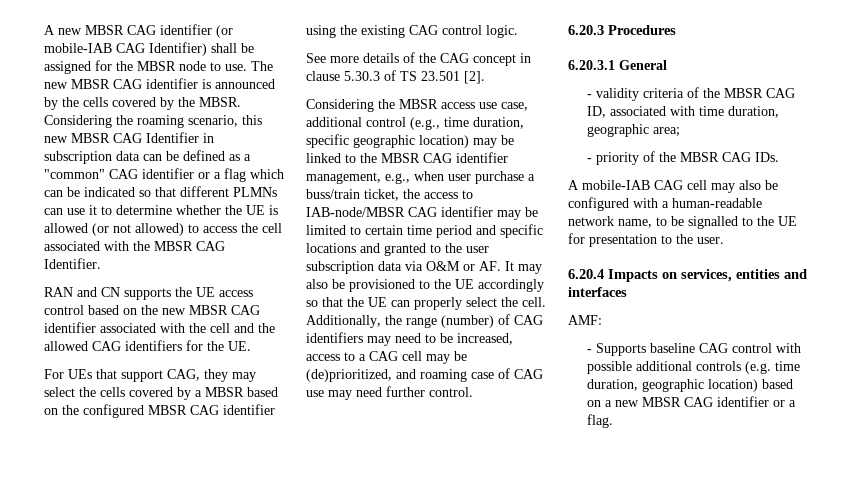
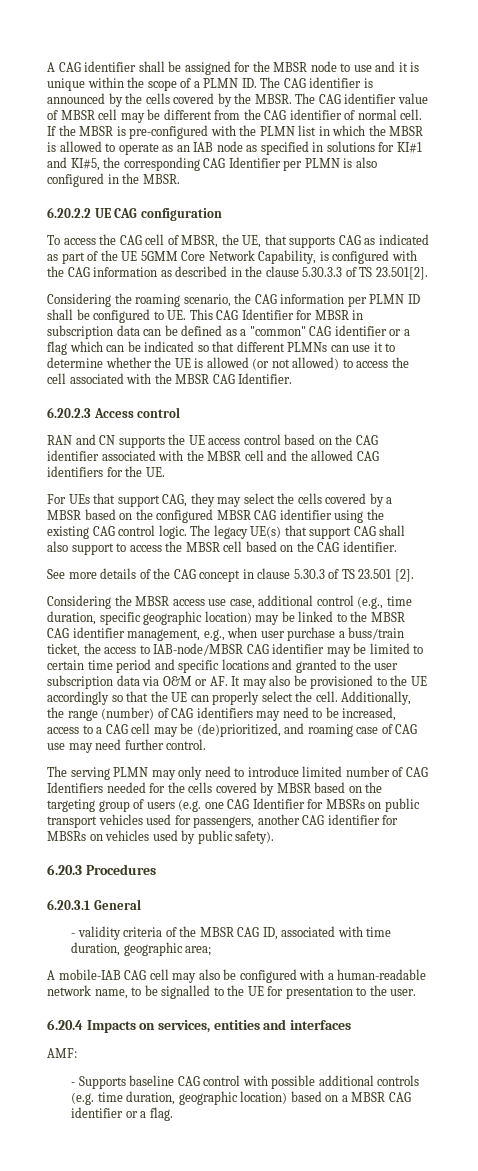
[44,24,233,38] [44,42,207,56] A new MBSR CAG identifier (or mobile-IAB CAG Identifier) -> [47,61,137,72] A CAG identifier
[225,61,273,71] [44,79,110,89] use. The new MBSR -> [353,61,420,72] [47,77,281,91] use and it is unique within the scope of a PLMN ID. The
[44,115,262,128] [44,132,199,143] Considering the roaming scenario, this new MBSR CAG Identifier -> [295,93,428,104] [47,109,423,123] [47,125,424,139] [47,141,422,155] [47,157,377,171] [47,173,180,187] [47,207,222,221] [47,234,429,248] [47,250,417,264] [47,266,428,280] [47,293,420,307] [47,309,349,323] The CAG identifier value of MBSR cell may be different from the CAG identifier of normal cell. If the MBSR is pre-configured with the PLMN list in which the MBSR is allowed to operate as an IAB node as specified in solutions for KI#1 and KI#5, the corresponding CAG Identifier per PLMN is also configured in the MBSR. // 6.20.2.2 UE CAG configuration // To access the CAG cell of MBSR, the UE, that supports CAG as indicated as part of the UE 5GMM Core Network Capability, is configured with the CAG information as described in the clause 5.30.3.3 of TS 23.501[2]. // Considering the roaming scenario, the CAG information per PLMN ID shall be configured to UE. This CAG Identifier for MBSR
(101, 263) none -> [47,407,181,418] // 6.20.2.3 Access control
[162,305,228,315] new MBSR -> (353, 439) none
(206, 328) none -> [207,451,242,461] MBSR
(518, 31) none -> [190,525,406,539] [47,541,397,555] The legacy UE(s) that support CAG shall also support to access the MBSR cell based on the CAG identifier.
(473, 392) none -> [47,766,428,780] [47,782,383,796] [47,798,420,812] [47,814,399,828] [47,830,275,844] // The serving PLMN may only need to introduce limited number of CAG Identifiers needed for the cells covered by MBSR based on the targeting group of users (e.g. one CAG Identifier for MBSRs on public transport vehicles used for passengers, another CAG identifier for MBSRs on vehicles used by public safety).
[586,151,779,165] // - priority of the MBSR CAG IDs. -> (212, 951) none
[614,400,639,407] new -> (348, 1098) none

